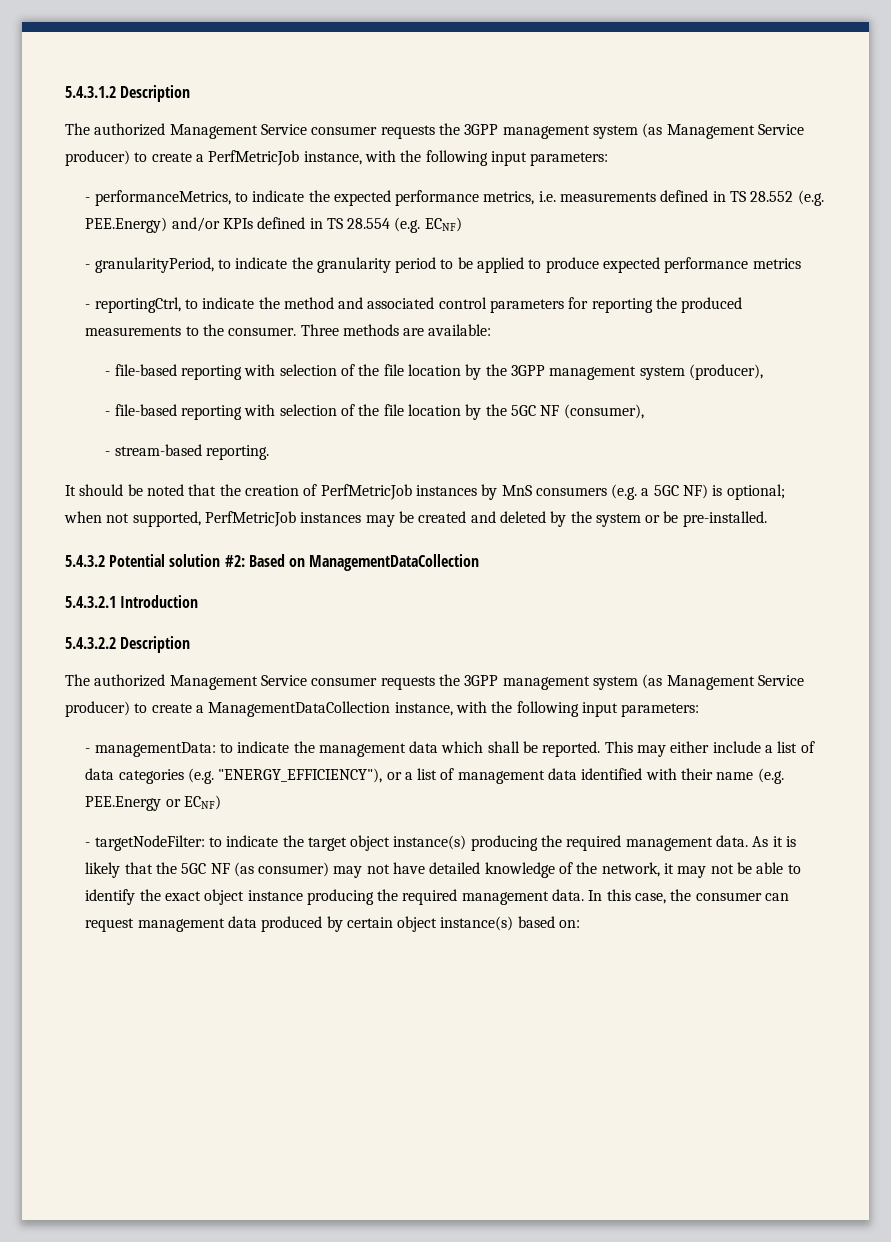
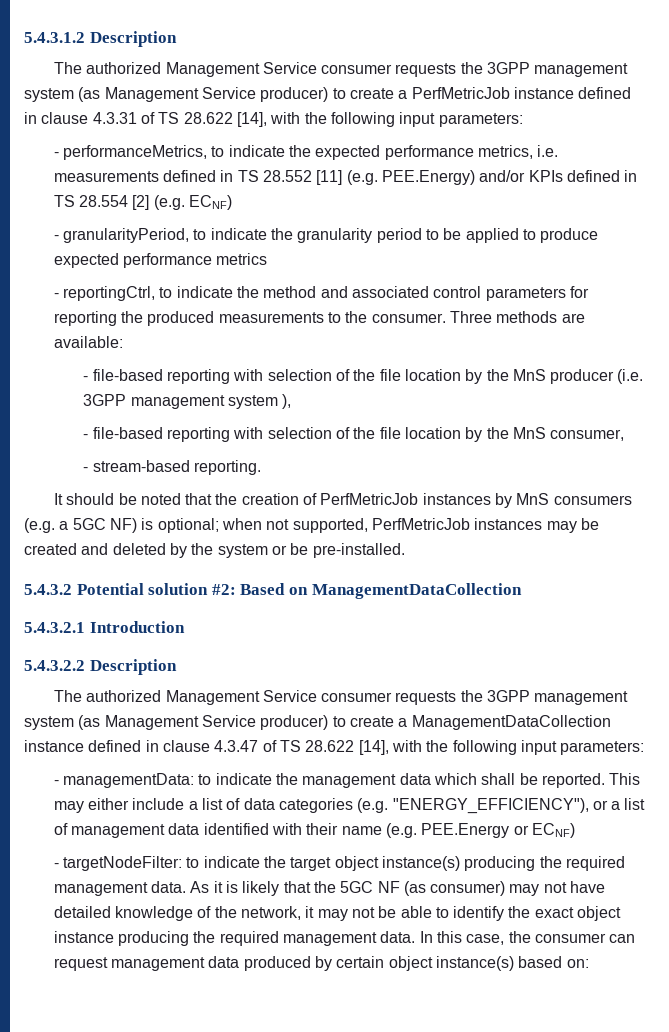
[303,151,362,165] instance, -> [513,87,632,99] [24,112,267,127] instance defined in clause 4.3.31 of TS 28.622 [14],
(794, 196) none -> [316,170,343,185] [11]
(391, 223) none -> [132,195,150,210] [2]
[510,364,763,380] 3GPP management system (producer), -> [512,369,644,384] [83,394,292,409] MnS producer (i.e. 3GPP management system ),
[510,404,644,419] 5GC NF (consumer), -> [512,427,625,441] MnS consumer,
[394,702,453,716] instance, -> [24,740,389,755] instance defined in clause 4.3.47 of TS 28.622 [14],

